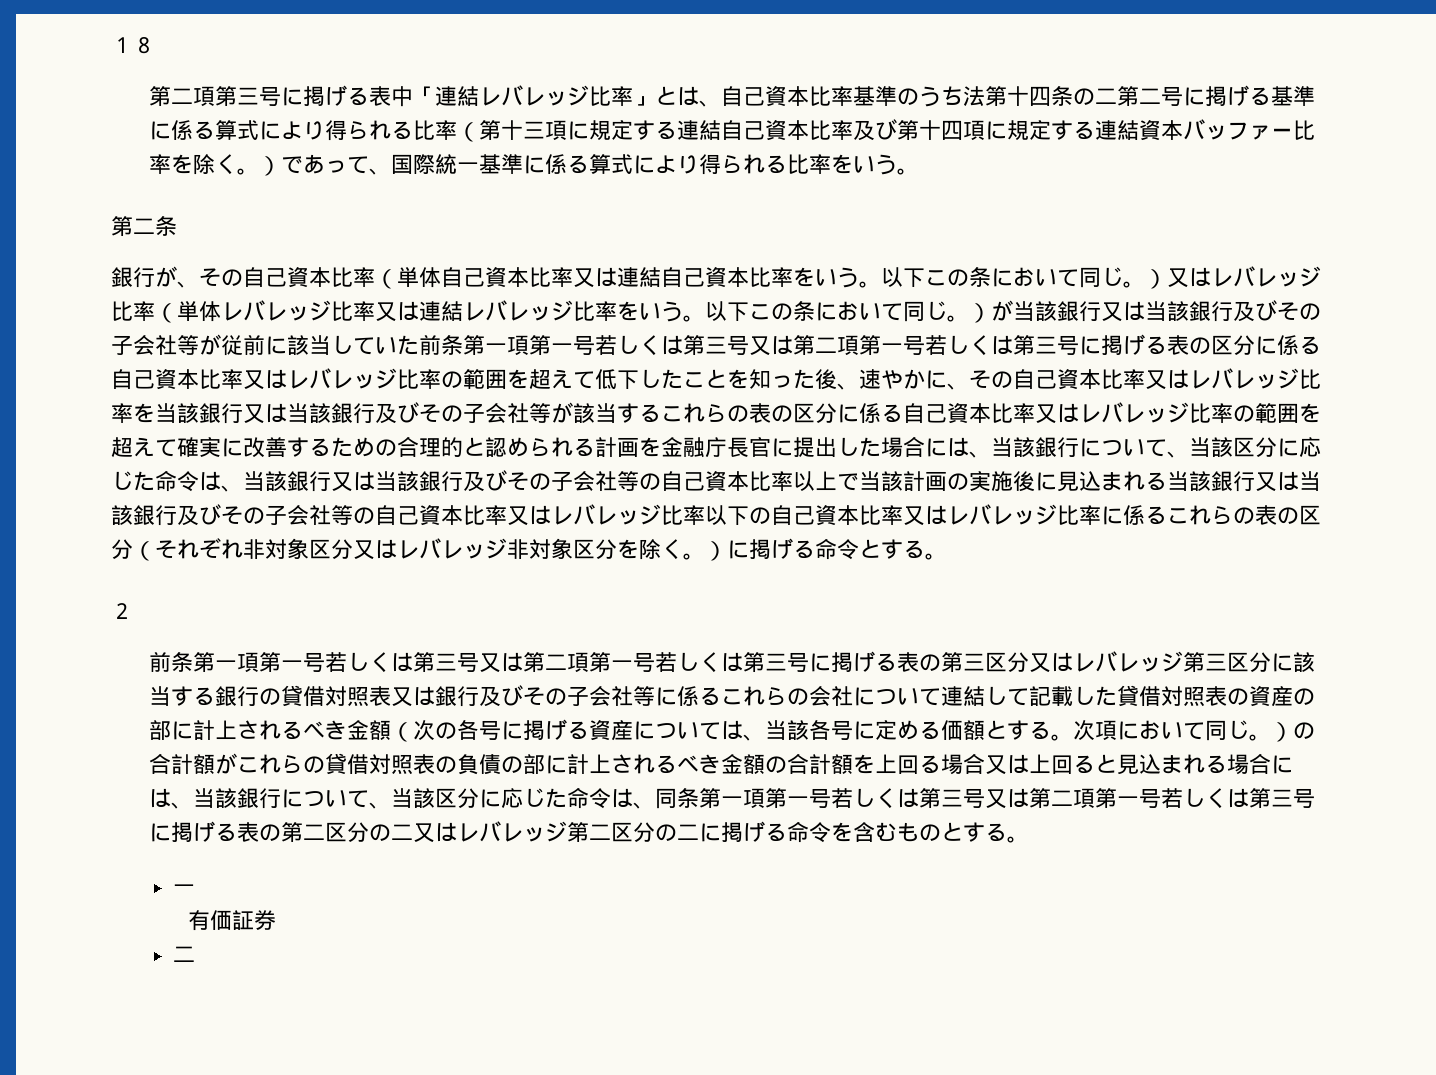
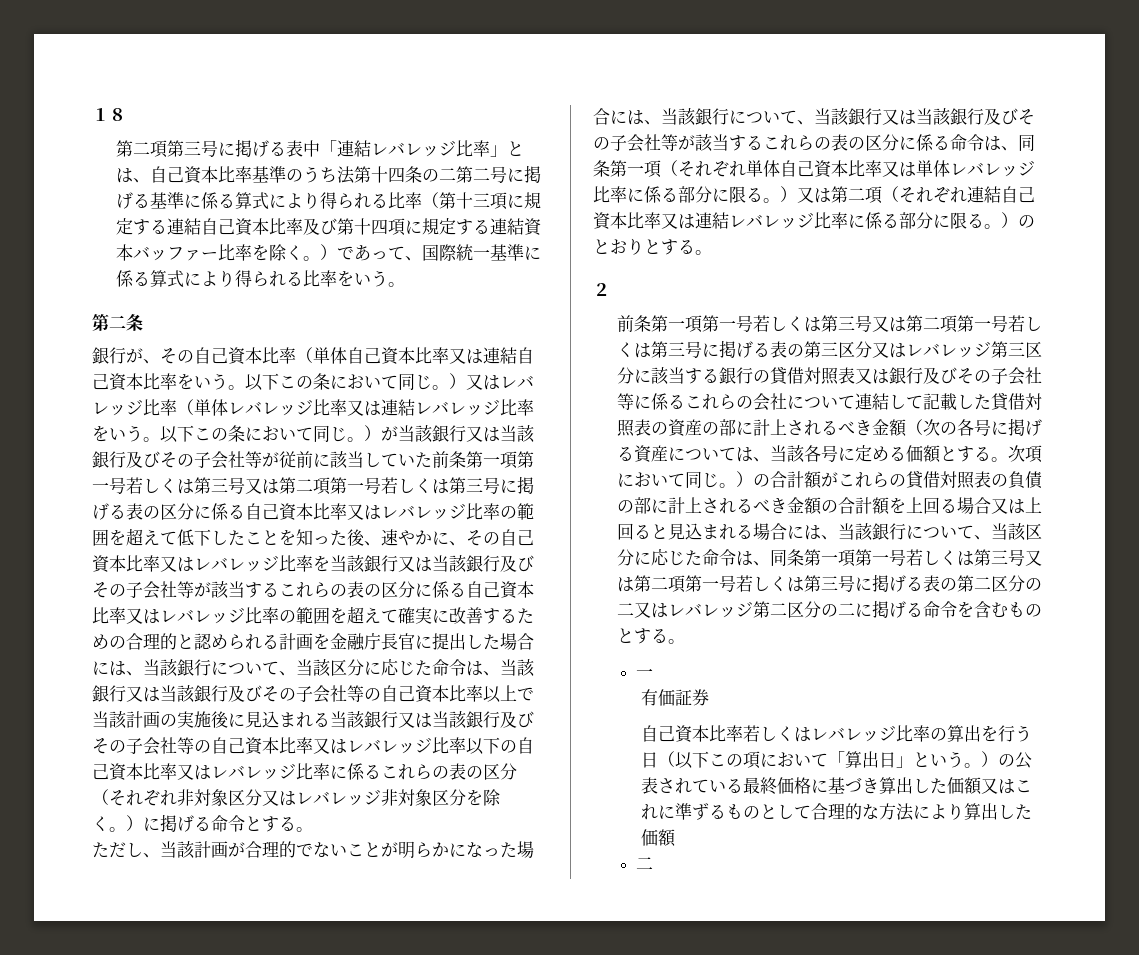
(947, 556) none -> [92,841,534,859] [593,108,1035,126] [593,134,1035,152] [593,160,1035,178] [593,186,1035,204] [593,212,1035,230] [593,238,712,255] // ただし、当該計画が合理的でないことが明らかになった場合には、当該銀行について、当該銀行又は当該銀行及びその子会社等が該当するこれらの表の区分に係る命令は、同条第一項（それぞれ単体自己資本比率又は単体レバレッジ比率に係る部分に限る。）又は第二項（それぞれ連結自己資本比率又は連結レバレッジ比率に係る部分に限る。）のとおりとする。
(276, 920) none -> [641,725,1033,743] [641,751,1033,769] [641,777,1033,795] [641,803,1033,821] [641,829,677,847] // 自己資本比率若しくはレバレッジ比率の算出を行う日（以下この項において「算出日」という。）の公表されている最終価格に基づき算出した価額又はこれに準ずるものとして合理的な方法により算出した価額

